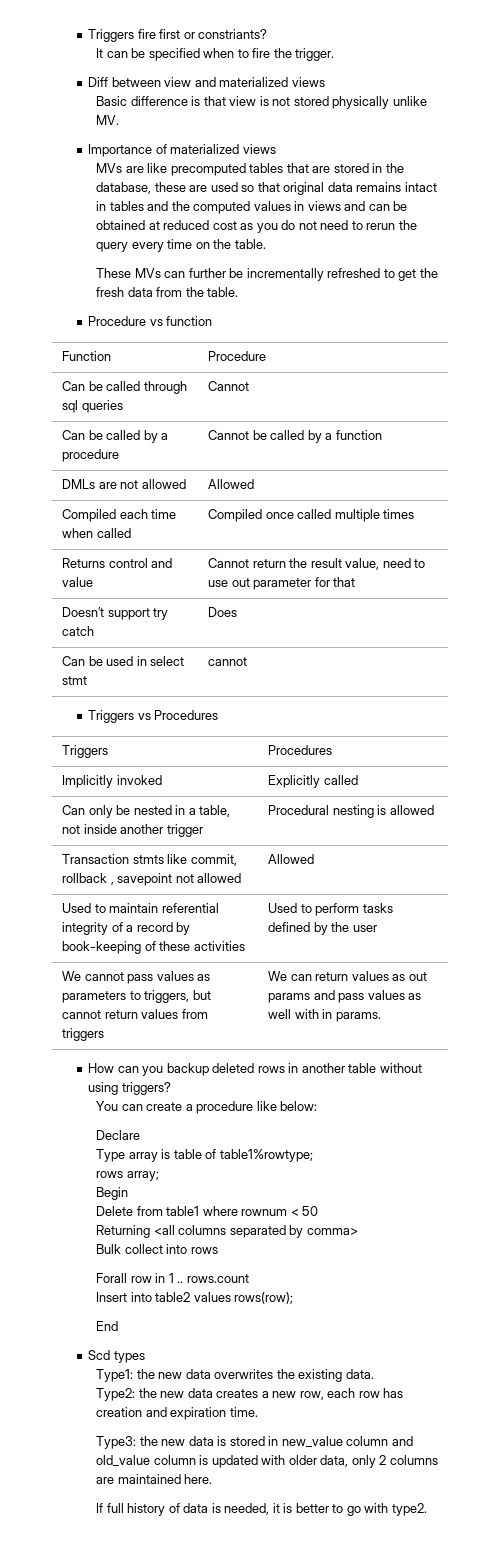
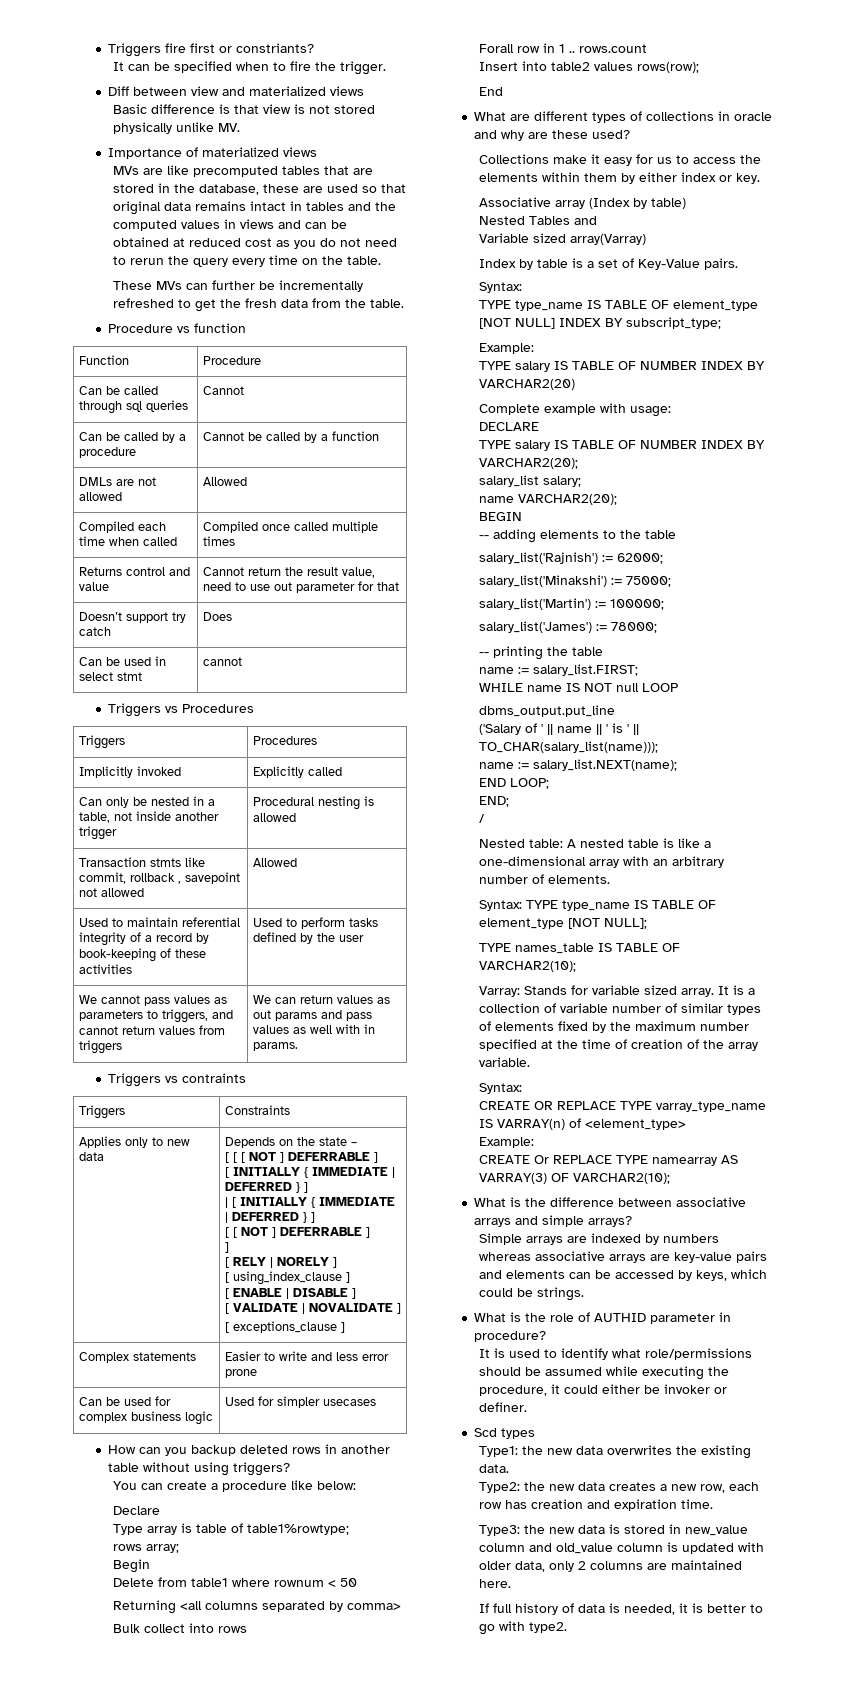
[192,990,211,1000] but -> [211,1010,233,1019] and
(381, 1017) none -> [108,1073,247,1087] [78,1105,125,1119] [224,1105,290,1115] [78,1136,190,1148] [78,1152,104,1161] [224,1137,357,1148] [224,1152,378,1163] [224,1167,395,1178] [224,1182,308,1193] [224,1197,395,1208] [224,1212,315,1223] [224,1227,370,1238] [224,1242,229,1253] [224,1257,337,1268] [224,1271,350,1285] [224,1288,356,1299] [224,1303,401,1314] [224,1321,345,1333] [78,1352,196,1363] [224,1351,389,1361] [224,1369,257,1378] [78,1396,171,1406] [78,1411,213,1425] [224,1396,376,1408] // Triggers vs contraints // Triggers | Constraints // Applies only to new data | Depends on the state – // [ [ [ NOT ] DEFERRABLE ] // [ INITIALLY { IMMEDIATE | DEFERRED } ] // | [ INITIALLY { IMMEDIATE | DEFERRED } ] // [ [ NOT ] DEFERRABLE ] // ] // [ RELY | NORELY ] // [ using_index_clause ] // [ ENABLE | DISABLE ] // [ VALIDATE | NOVALIDATE ] // [ exceptions_clause ] // Complex statements | Easier to write and less error prone // Can be used for complex business logic | Used for simpler usecases
(119, 1326) none -> [474,111,773,123] [474,130,631,141] [479,154,762,166] [479,172,761,184] [479,197,687,209] [479,216,598,225] [479,233,647,245] [479,258,739,270] [479,282,523,293] [479,300,759,311] [479,317,722,329] [479,343,535,354] [479,361,766,372] [479,379,576,390] [479,403,672,417] [479,422,540,431] [479,440,766,451] [479,458,579,469] [479,475,582,487] [479,494,618,505] [479,512,523,521] [479,529,677,543] [479,552,664,564] [479,575,672,587] [479,598,665,610] [479,621,658,633] [479,646,604,660] [479,664,639,676] [479,683,679,692] [479,705,616,717] [479,723,640,735] [479,741,659,753] [479,759,678,771] [479,778,550,789] [479,796,510,807] [479,814,486,823] [479,838,712,848] [479,856,725,868] [479,874,611,884] [479,900,717,911] [479,918,648,929] [479,943,681,954] [479,961,577,972] [479,985,756,997] [479,1003,762,1015] [479,1021,750,1033] [479,1039,759,1051] [479,1057,531,1067] [479,1083,523,1094] [479,1101,767,1112] [479,1118,687,1130] [479,1137,535,1148] [479,1155,739,1166] [479,1173,671,1184] [474,1197,747,1207] [474,1215,633,1227] [479,1233,720,1245] [479,1251,768,1263] [479,1269,768,1281] [479,1287,585,1301] [474,1312,732,1324] [474,1331,547,1342] [479,1348,753,1360] [479,1366,730,1380] [479,1384,728,1396] [479,1402,528,1412] // What are different types of collections in oracle and why are these used? // Collections make it easy for us to access the elements within them by either index or key. // Associative array (Index by table) // Nested Tables and // Variable sized array(Varray) // Index by table is a set of Key-Value pairs. // Syntax: // TYPE type_name IS TABLE OF element_type [NOT NULL] INDEX BY subscript_type; // Example: // TYPE salary IS TABLE OF NUMBER INDEX BY VARCHAR2(20) // Complete example with usage: // DECLARE // TYPE salary IS TABLE OF NUMBER INDEX BY VARCHAR2(20); // salary_list salary; // name VARCHAR2(20); // BEGIN // -- adding elements to the table // salary_list('Rajnish') := 62000; // salary_list('Minakshi') := 75000; // salary_list('Martin') := 100000; // salary_list('James') := 78000; // -- printing the table // name := salary_list.FIRST; // WHILE name IS NOT null LOOP // dbms_output.put_line // ('Salary of ' || name || ' is ' || TO_CHAR(salary_list(name))); // name := salary_list.NEXT(name); // END LOOP; // END; // / // Nested table: A nested table is like a one-dimensional array with an arbitrary number of elements. // Syntax: TYPE type_name IS TABLE OF element_type [NOT NULL]; // TYPE names_table IS TABLE OF VARCHAR2(10); // Varray: Stands for variable sized array. It is a collection of variable number of similar types of elements fixed by the maximum number specified at the time of creation of the array variable. // Syntax: // CREATE OR REPLACE TYPE varray_type_name IS VARRAY(n) of <element_type> // Example: // CREATE Or REPLACE TYPE namearray AS VARRAY(3) OF VARCHAR2(10); // What is the difference between associative arrays and simple arrays? // Simple arrays are indexed by numbers whereas associative arrays are key-value pairs and elements can be accessed by keys, which could be strings. // What is the role of AUTHID parameter in procedure? // It is used to identify what role/permissions should be assumed while executing the procedure, it could either be invoker or definer.

